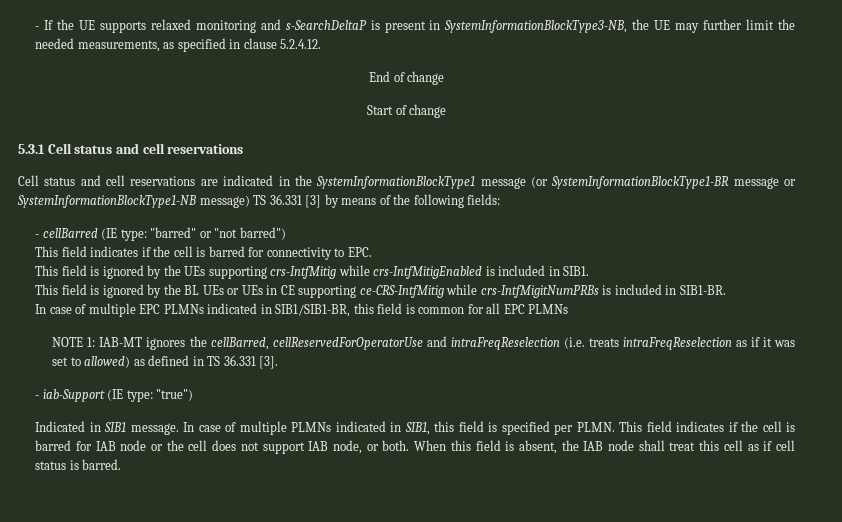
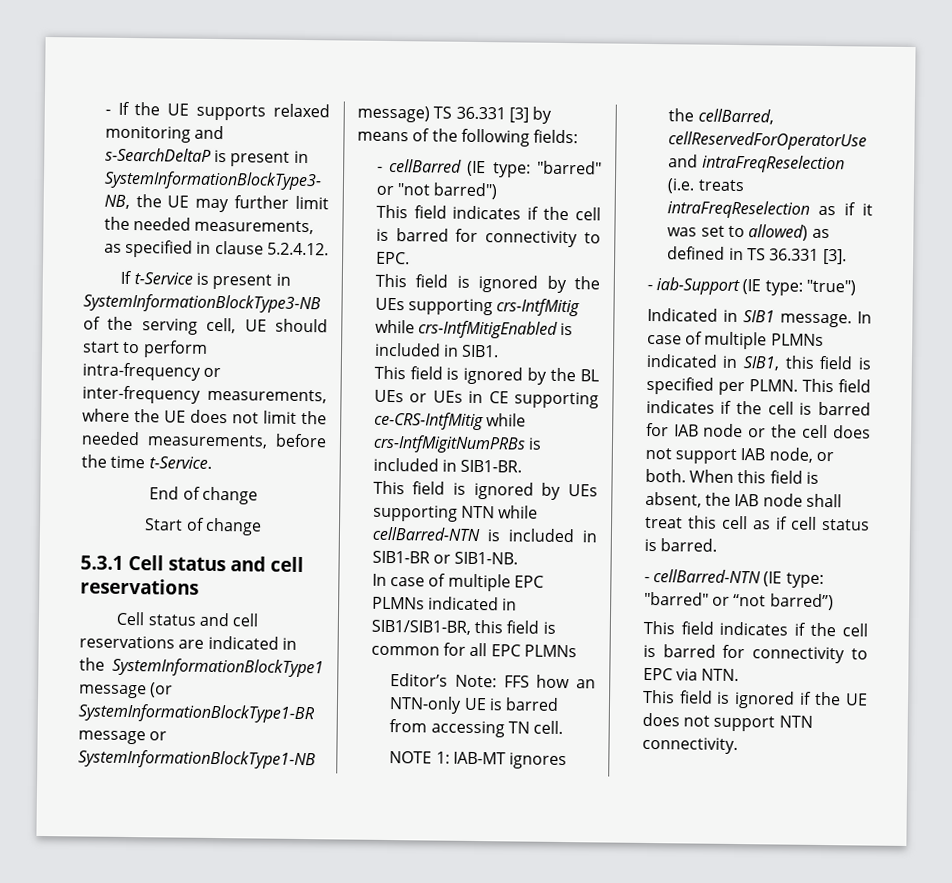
(322, 44) none -> [120,270,291,290] [83,293,321,314] [83,316,328,335] [82,340,208,358] [82,362,222,381] [82,385,327,404] [82,408,327,425] [81,431,327,449] [81,454,212,469] // If t-Service is present in SystemInformationBlockType3-NB of the serving cell, UE should start to perform intra-frequency or inter-frequency measurements, where the UE does not limit the needed measurements, before the time t-Service.
(726, 290) none -> [372,480,598,500] [372,504,539,522] [371,526,597,543] [371,550,519,565] // This field is ignored by UEs supporting NTN while cellBarred-NTN is included in SIB1-BR or SIB1-NB.
(569, 309) none -> [390,673,596,689] [389,696,560,714] [389,719,564,738] // Editor’s Note: FFS how an NTN-only UE is barred from accessing TN cell.
(122, 464) none -> [643,569,824,589] [643,591,834,611] [642,620,868,637] [642,644,868,664] [642,667,740,682] [641,689,868,709] [641,712,813,732] [641,736,738,755] // - cellBarred-NTN (IE type: "barred" or “not barred”) // This field indicates if the cell is barred for connectivity to EPC via NTN. // This field is ignored if the UE does not support NTN connectivity.

